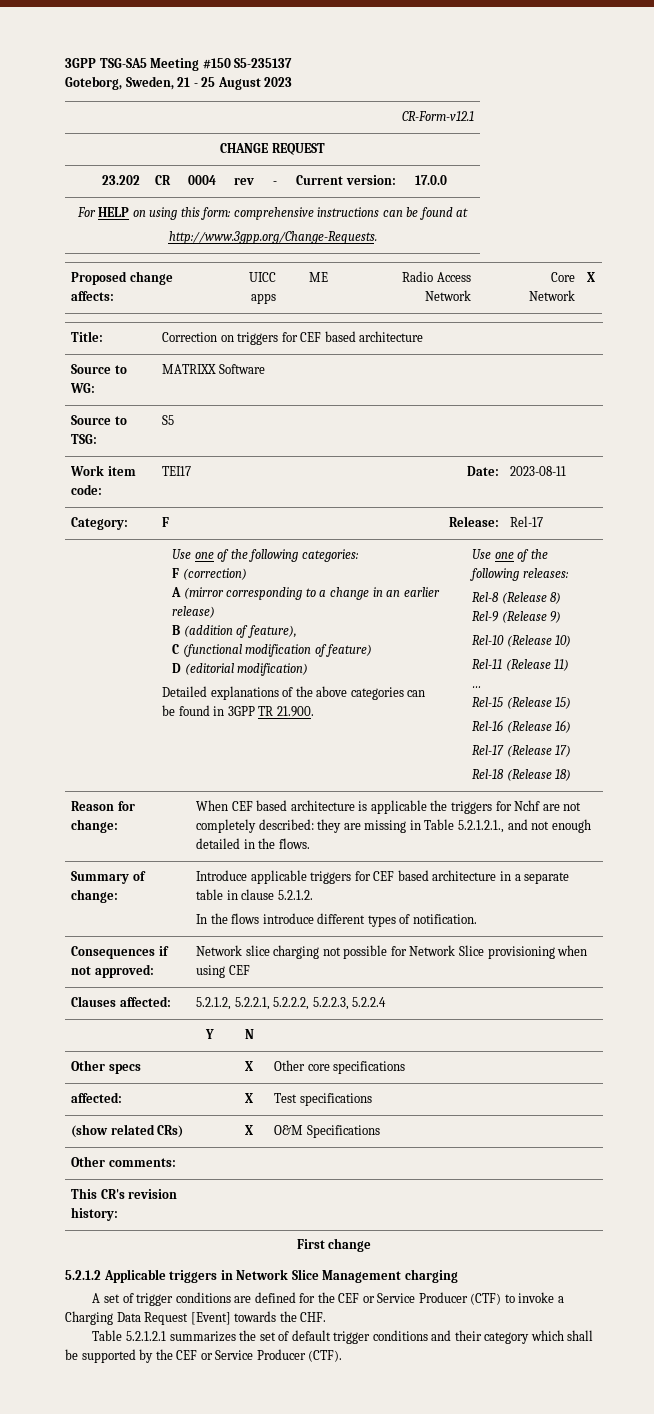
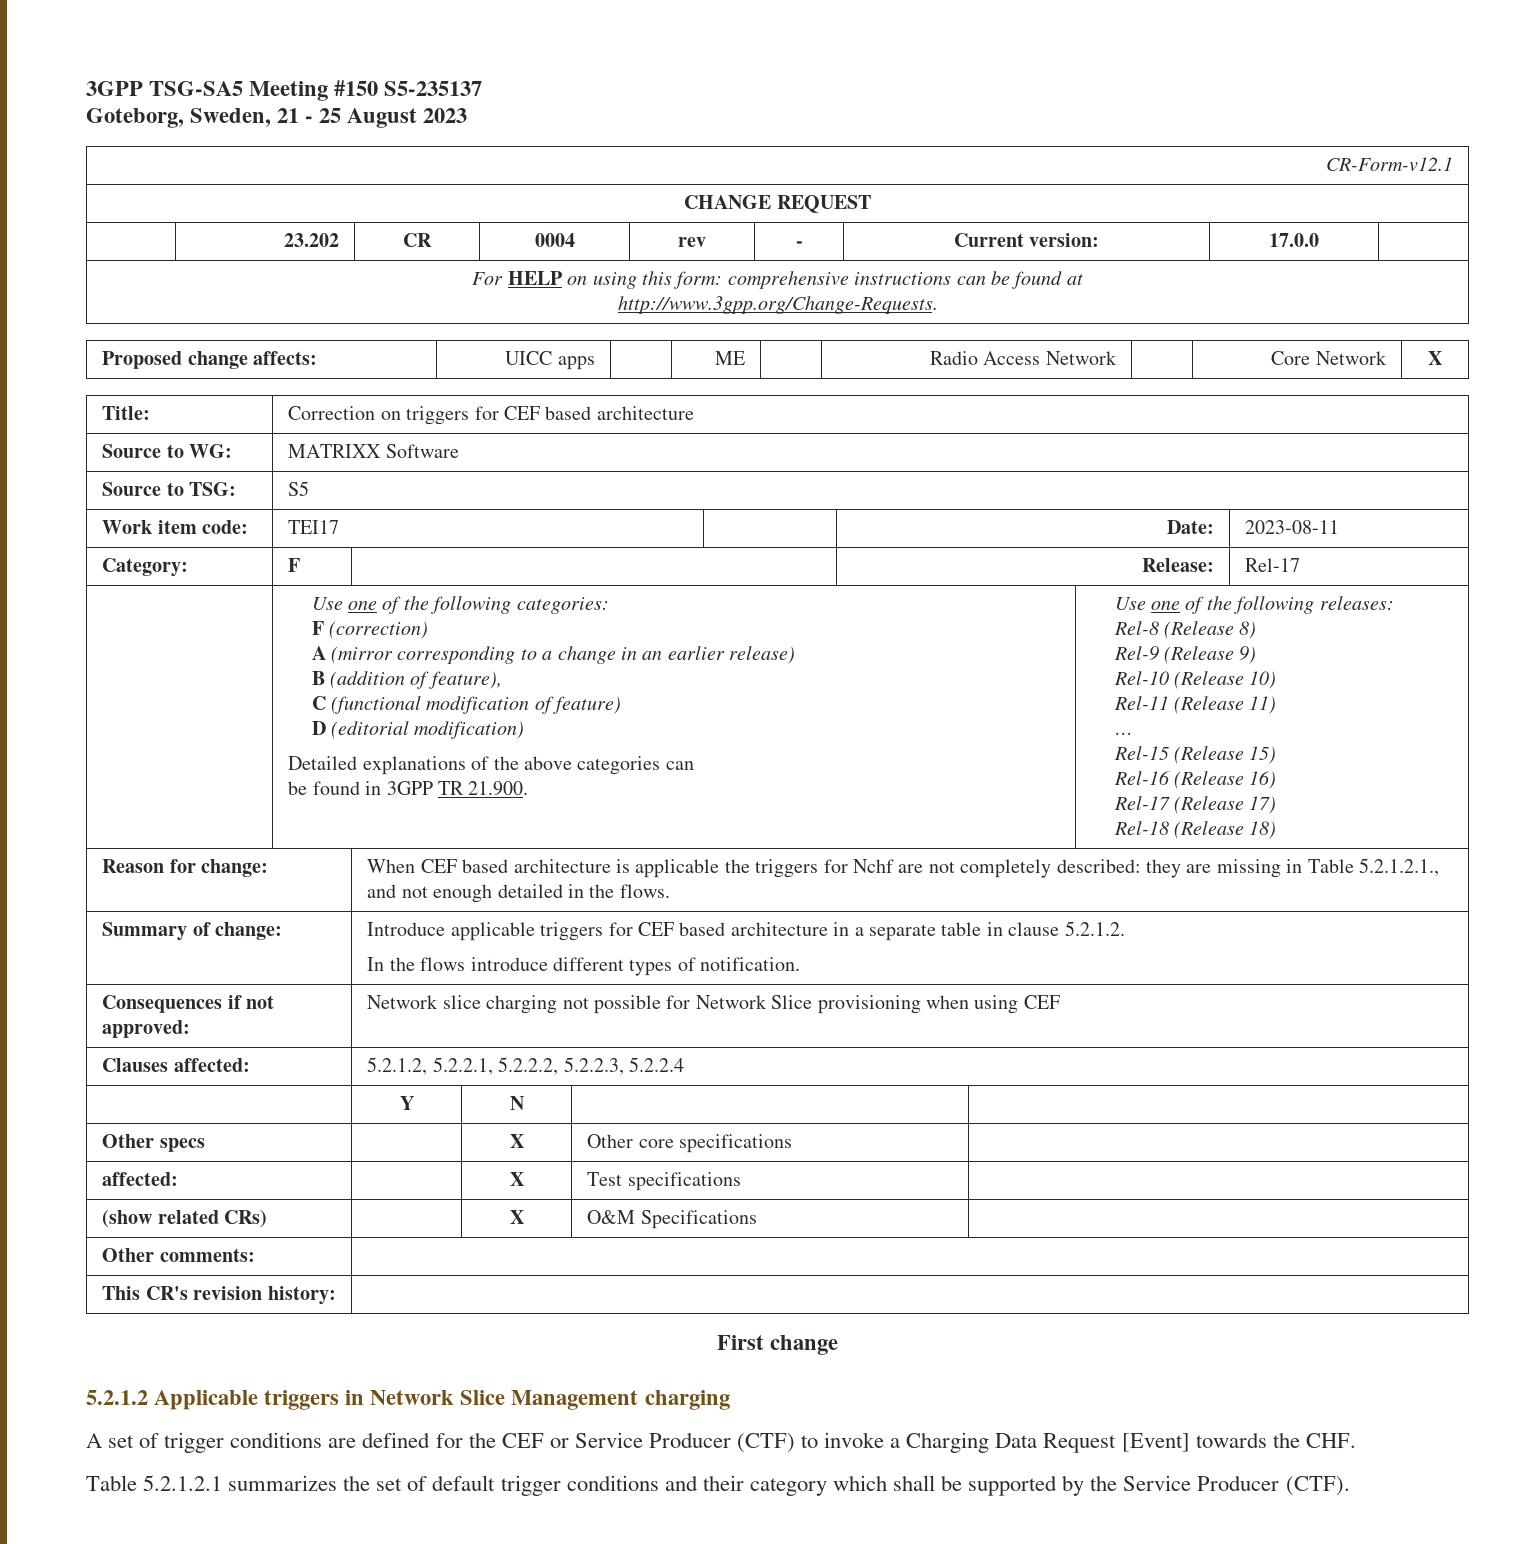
[176,1350,213,1360] CEF or -> (1118, 1483) none

